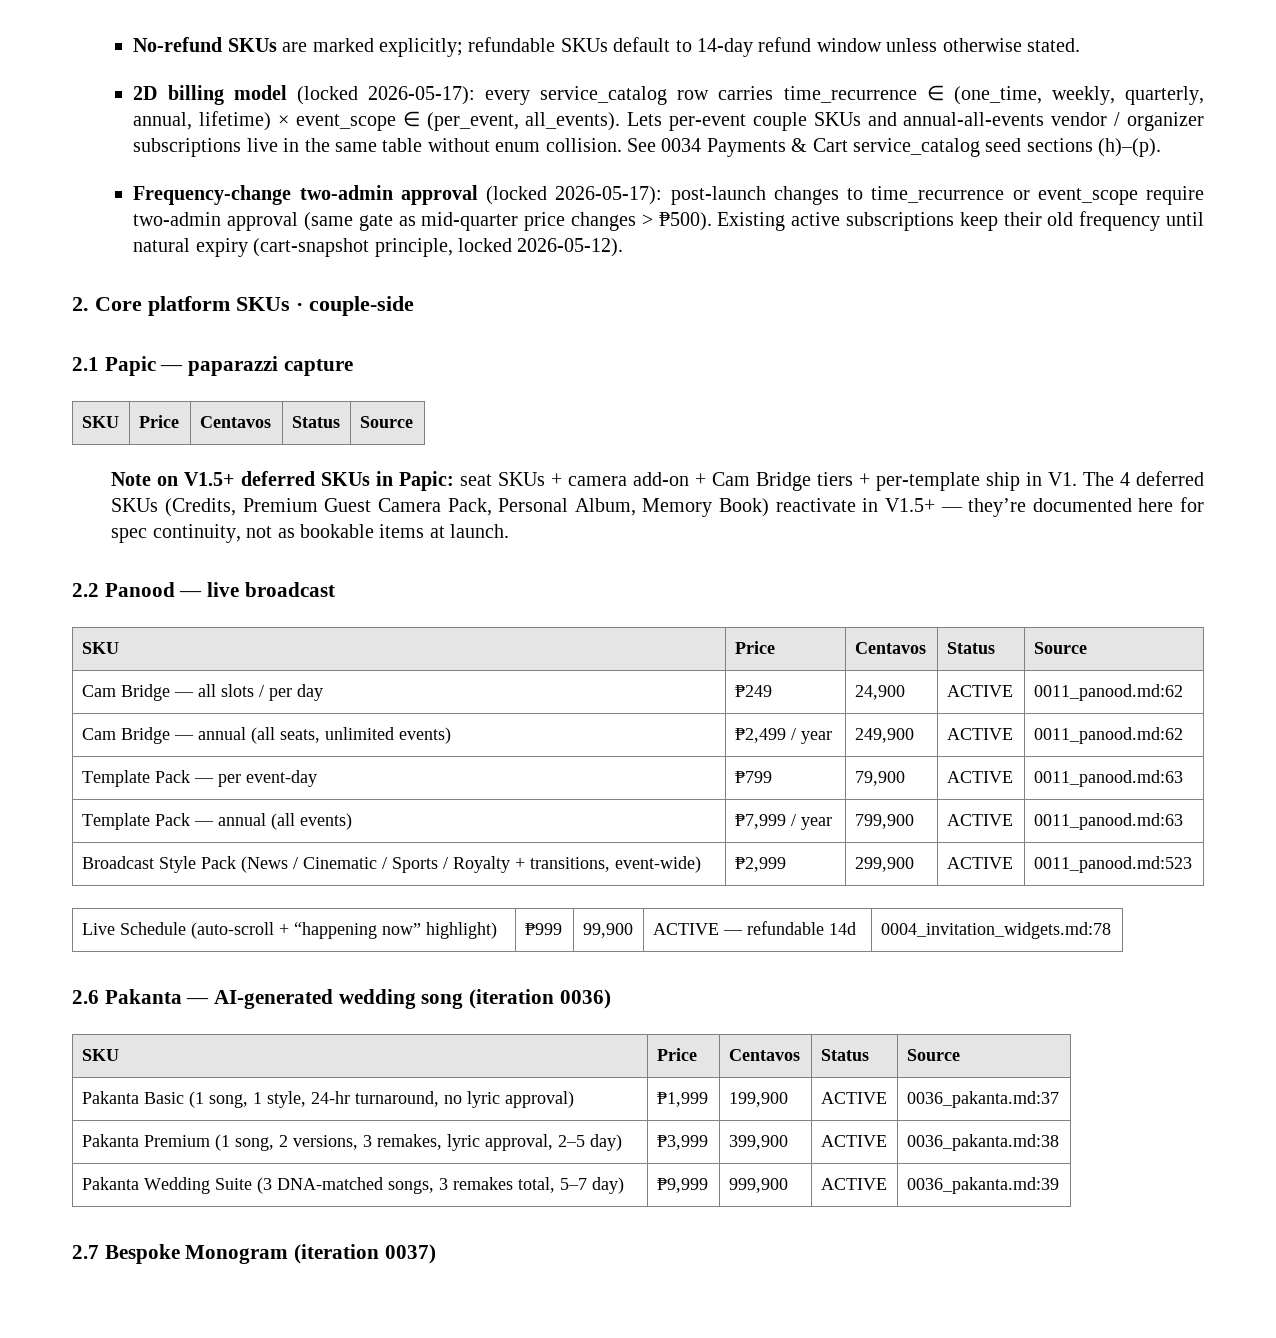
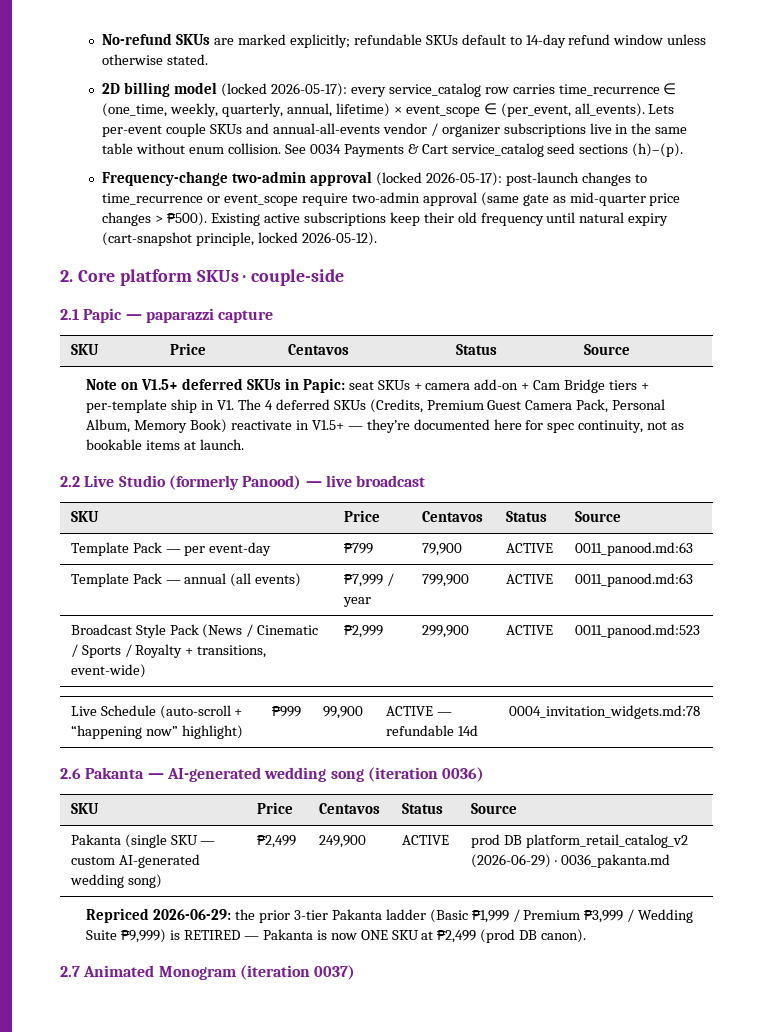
[104,582,175,597] Panood -> [84,475,302,490] Live Studio (formerly Panood)
[81,684,323,701] [734,685,772,697] [854,685,905,700] [946,685,1013,697] [1033,684,1183,701] [81,727,451,744] [734,728,832,744] [854,728,914,743] [946,728,1013,740] [1033,727,1183,744] // Cam Bridge — all slots / per day | ₱249 | 24,900 | ACTIVE | 0011_panood.md:62 // Cam Bridge — annual (all seats, unlimited events) | ₱2,499 / year | 249,900 | ACTIVE | 0011_panood.md:62 -> (621, 516) none
[143,1091,574,1108] [656,1092,708,1107] [728,1092,788,1107] [820,1092,887,1104] [906,1091,1059,1108] [81,1134,622,1151] [656,1135,708,1150] [728,1135,788,1150] [820,1135,887,1147] [906,1134,1059,1151] [81,1177,624,1194] [656,1178,708,1193] [728,1178,788,1193] [820,1178,887,1190] [906,1177,1059,1194] Basic (1 song, 1 style, 24-hr turnaround, no lyric approval) | ₱1,999 | 199,900 | ACTIVE | 0036_pakanta.md:37 // Pakanta Premium (1 song, 2 versions, 3 remakes, lyric approval, 2–5 day) | ₱3,999 | 399,900 | ACTIVE | 0036_pakanta.md:38 // Pakanta Wedding Suite (3 DNA-matched songs, 3 remakes total, 5–7 day) | ₱9,999 | 999,900 | ACTIVE | 0036_pakanta.md:39 -> [124,834,216,848] [70,854,200,868] [69,874,162,888] [256,835,296,848] [318,835,366,848] [401,835,449,845] [470,834,688,848] [470,854,670,868] [86,908,694,923] [86,929,587,943] (single SKU — custom AI-generated wedding song) | ₱2,499 | 249,900 | ACTIVE | prod DB platform_retail_catalog_v2 (2026-06-29) · 0036_pakanta.md // Repriced 2026-06-29: the prior 3-tier Pakanta ladder (Basic ₱1,999 / Premium ₱3,999 / Wedding Suite ₱9,999) is RETIRED — Pakanta is now ONE SKU at ₱2,499 (prod DB canon).
[104,1244,180,1264] Bespoke -> [83,965,155,977] Animated

